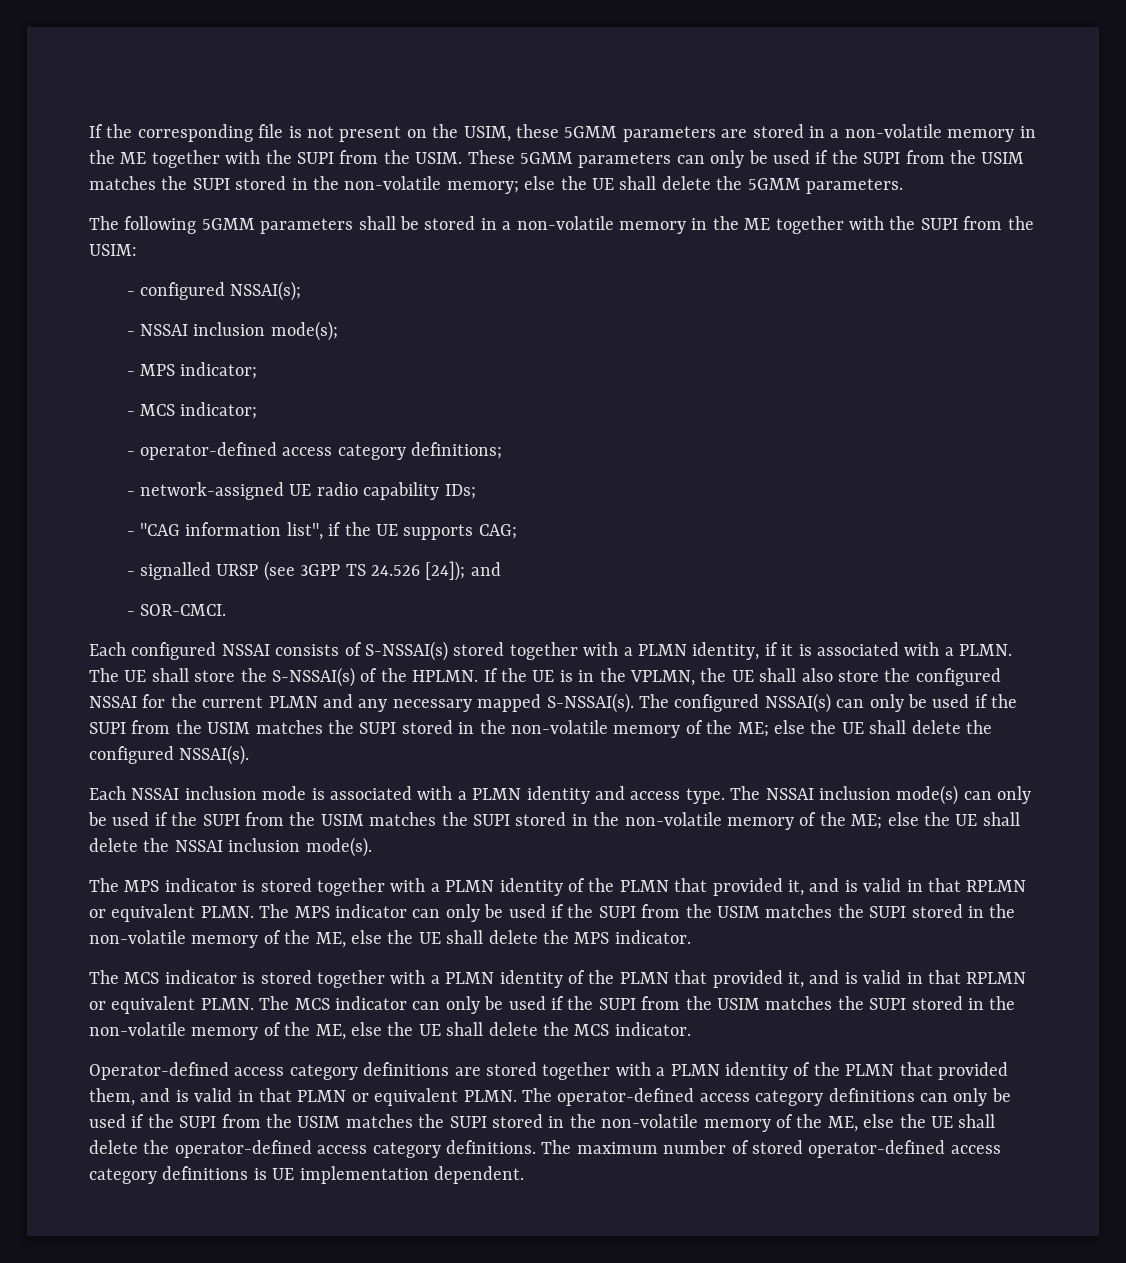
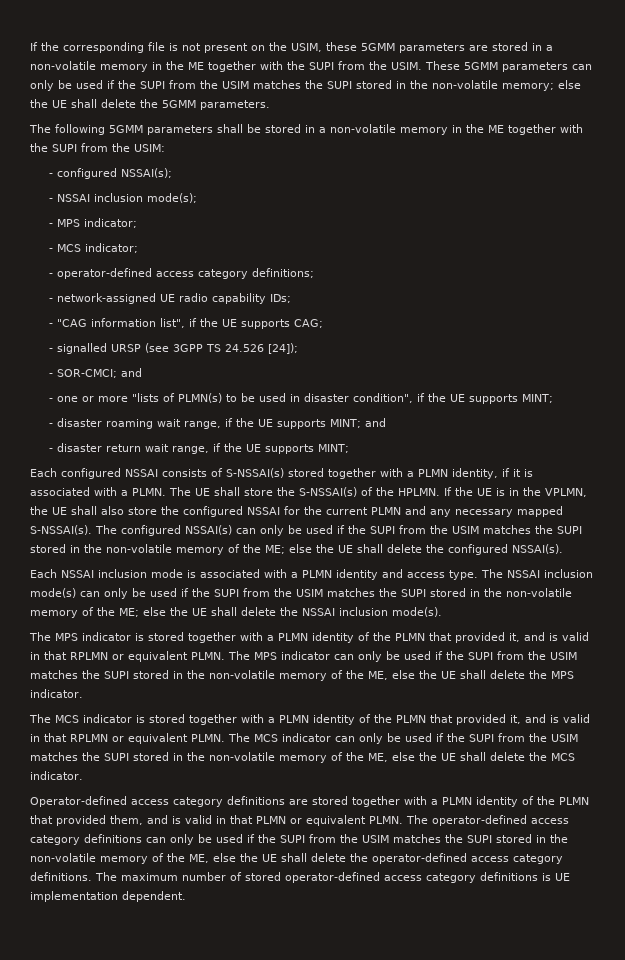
[470,562,501,576] [126,604,227,616] and // - SOR-CMCI. -> [48,368,142,378] [48,393,553,404] [48,418,386,429] [48,443,349,454] // - SOR-CMCI; and // - one or more "lists of PLMN(s) to be used in disaster condition", if the UE supports MINT; // - disaster roaming wait range, if the UE supports MINT; and // - disaster return wait range, if the UE supports MINT;

